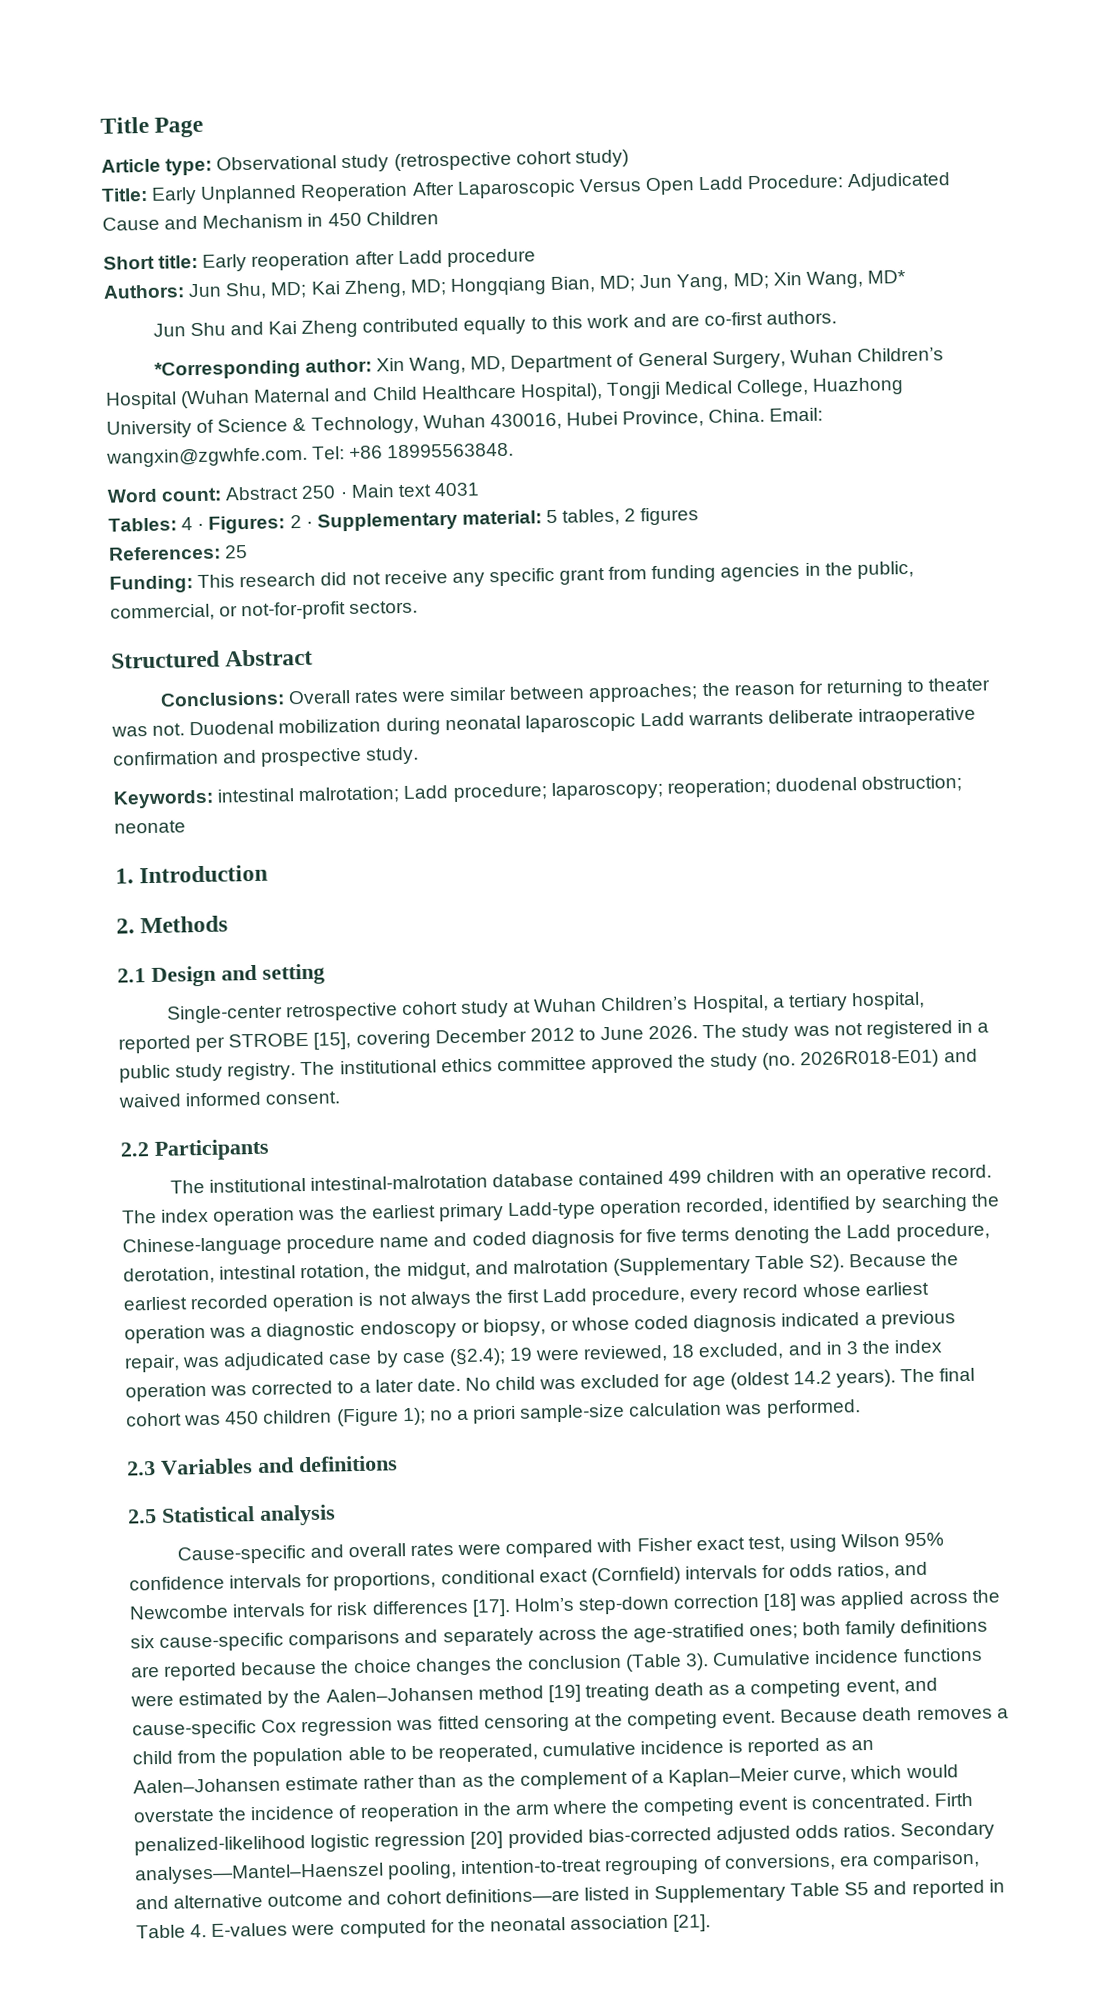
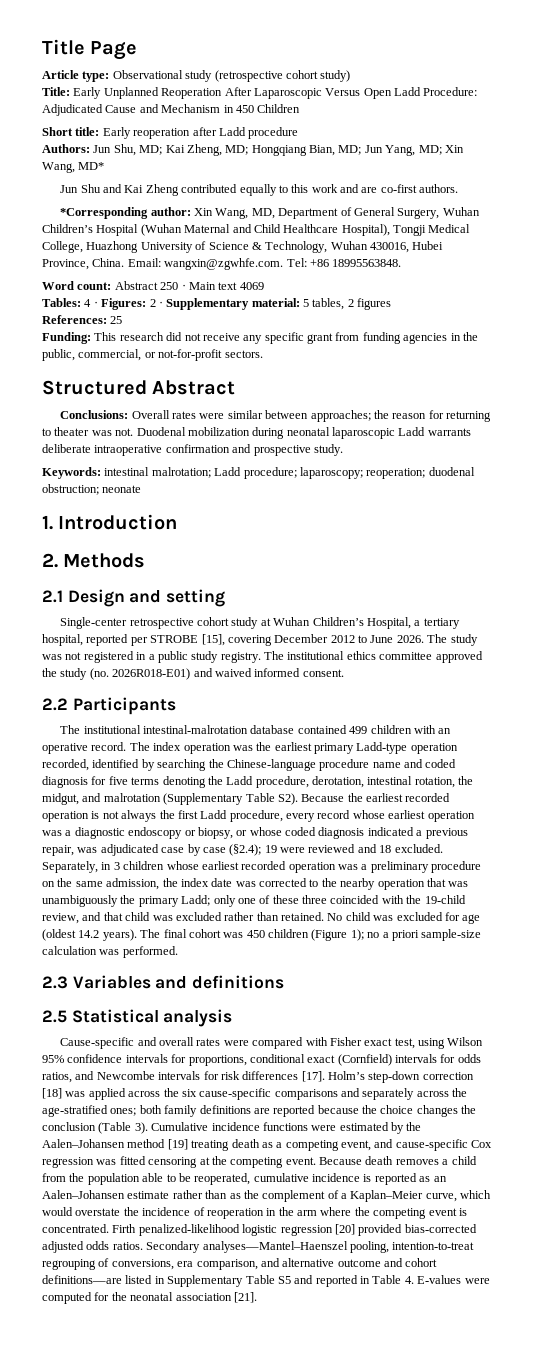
[433,482,480,497] 4031 -> [239,282,264,290] 4069
[583,1341,859,1363] reviewed, 18 excluded, and in 3 -> [308,844,443,853] [42,861,482,873] [42,878,160,890] reviewed and 18 excluded. Separately, in 3 children whose earliest recorded operation was a preliminary procedure on the same admission,
[125,1382,207,1402] operation -> [211,878,233,887] date
[358,1377,461,1393] a later date. -> [321,878,469,890] [42,895,466,907] [42,912,324,924] the nearby operation that was unambiguously the primary Ladd; only one of these three coincided with the 19-child review, and that child was excluded rather than retained.

